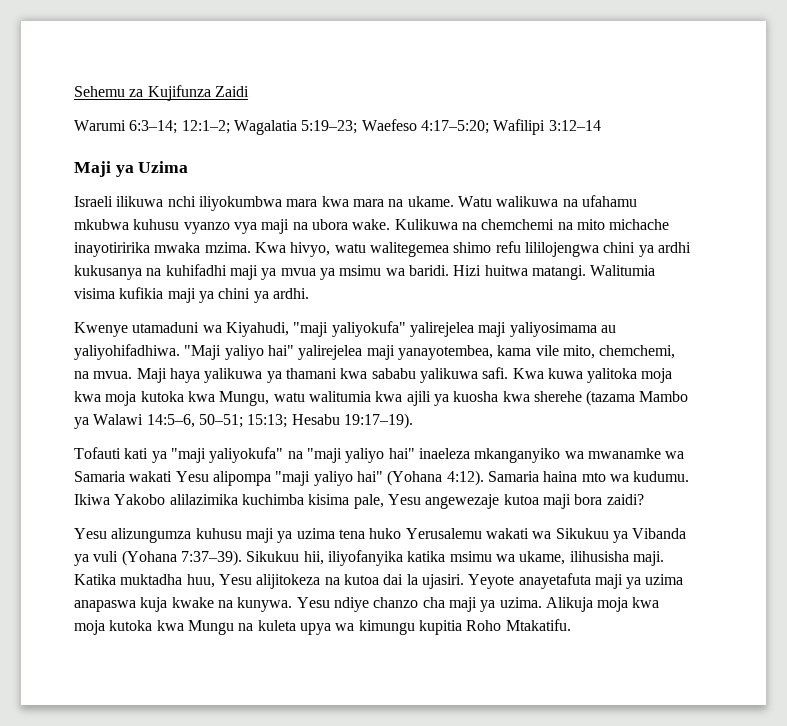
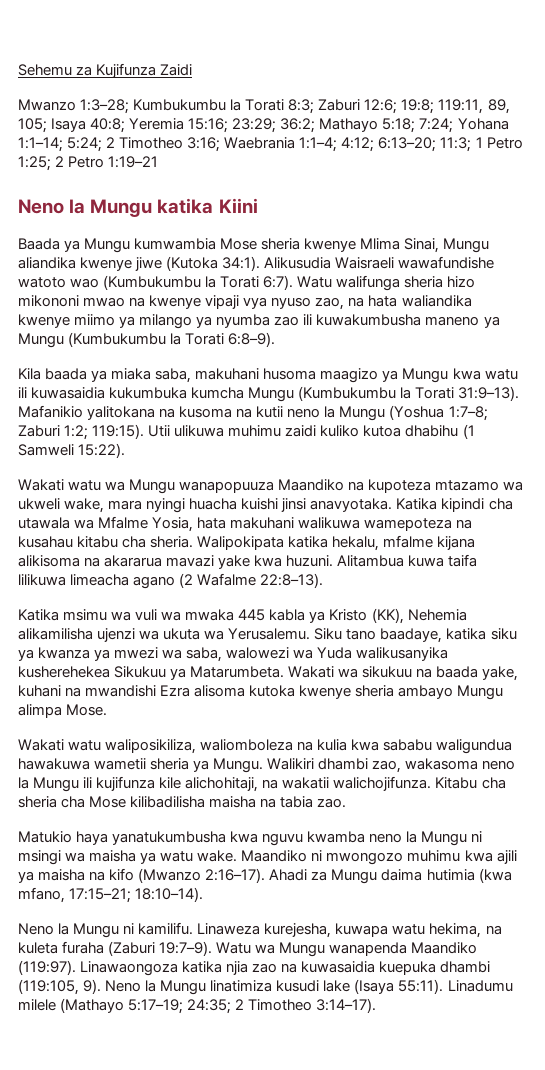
[74,119,601,135] [74,161,189,177] [74,195,637,211] [74,219,670,234] [74,241,691,257] [74,264,656,280] [74,287,309,303] [74,321,616,337] [74,344,676,360] [74,367,673,383] [74,390,689,406] [74,413,413,429] [74,447,685,463] [74,470,690,486] [74,494,644,509] [74,528,687,543] [74,550,664,566] [74,573,684,589] [74,597,660,612] [74,619,571,635] Warumi 6:3–14; 12:1–2; Wagalatia 5:19–23; Waefeso 4:17–5:20; Wafilipi 3:12–14 // Maji ya Uzima // Israeli ilikuwa nchi iliyokumbwa mara kwa mara na ukame. Watu walikuwa na ufahamu mkubwa kuhusu vyanzo vya maji na ubora wake. Kulikuwa na chemchemi na mito michache inayotiririka mwaka mzima. Kwa hivyo, watu walitegemea shimo refu lililojengwa chini ya ardhi kukusanya na kuhifadhi maji ya mvua ya msimu wa baridi. Hizi huitwa matangi. Walitumia visima kufikia maji ya chini ya ardhi. // Kwenye utamaduni wa Kiyahudi, "maji yaliyokufa" yalirejelea maji yaliyosimama au yaliyohifadhiwa. "Maji yaliyo hai" yalirejelea maji yanayotembea, kama vile mito, chemchemi, na mvua. Maji haya yalikuwa ya thamani kwa sababu yalikuwa safi. Kwa kuwa yalitoka moja kwa moja kutoka kwa Mungu, watu walitumia kwa ajili ya kuosha kwa sherehe (tazama Mambo ya Walawi 14:5–6, 50–51; 15:13; Hesabu 19:17–19). // Tofauti kati ya "maji yaliyokufa" na "maji yaliyo hai" inaeleza mkanganyiko wa mwanamke wa Samaria wakati Yesu alipompa "maji yaliyo hai" (Yohana 4:12). Samaria haina mto wa kudumu. Ikiwa Yakobo alilazimika kuchimba kisima pale, Yesu angewezaje kutoa maji bora zaidi? // Yesu alizungumza kuhusu maji ya uzima tena huko Yerusalemu wakati wa Sikukuu ya Vibanda ya vuli (Yohana 7:37–39). Sikukuu hii, iliyofanyika katika msimu wa ukame, ilihusisha maji. Katika muktadha huu, Yesu alijitokeza na kutoa dai la ujasiri. Yeyote anayetafuta maji ya uzima anapaswa kuja kwake na kunywa. Yesu ndiye chanzo cha maji ya uzima. Alikuja moja kwa moja kutoka kwa Mungu na kuleta upya wa kimungu kupitia Roho Mtakatifu. -> [18,99,510,114] [18,118,509,133] [18,137,523,152] [18,156,159,171] [18,198,258,217] [18,238,490,253] [18,256,495,271] [18,275,476,291] [18,295,472,310] [18,314,500,329] [18,332,276,348] [18,368,518,383] [18,386,520,402] [18,405,488,421] [18,424,475,440] [18,443,126,458] [18,479,524,494] [18,498,513,513] [18,516,473,532] [18,535,476,551] [18,554,478,569] [18,573,324,589] [18,608,467,624] [18,628,517,643] [18,647,449,662] [18,666,519,681] [18,685,504,700] [18,704,108,718] [18,739,513,754] [18,758,516,773] [18,776,506,792] [18,796,347,808] [18,831,483,846] [18,850,517,865] [18,868,512,884] [18,887,204,903] [18,922,502,938] [18,941,478,957] [18,960,491,976] [18,979,513,995] [18,998,377,1014] Mwanzo 1:3–28; Kumbukumbu la Torati 8:3; Zaburi 12:6; 19:8; 119:11, 89, 105; Isaya 40:8; Yeremia 15:16; 23:29; 36:2; Mathayo 5:18; 7:24; Yohana 1:1–14; 5:24; 2 Timotheo 3:16; Waebrania 1:1–4; 4:12; 6:13–20; 11:3; 1 Petro 1:25; 2 Petro 1:19–21 // Neno la Mungu katika Kiini // Baada ya Mungu kumwambia Mose sheria kwenye Mlima Sinai, Mungu aliandika kwenye jiwe (Kutoka 34:1). Alikusudia Waisraeli wawafundishe watoto wao (Kumbukumbu la Torati 6:7). Watu walifunga sheria hizo mikononi mwao na kwenye vipaji vya nyuso zao, na hata waliandika kwenye miimo ya milango ya nyumba zao ili kuwakumbusha maneno ya Mungu (Kumbukumbu la Torati 6:8–9). // Kila baada ya miaka saba, makuhani husoma maagizo ya Mungu kwa watu ili kuwasaidia kukumbuka kumcha Mungu (Kumbukumbu la Torati 31:9–13). Mafanikio yalitokana na kusoma na kutii neno la Mungu (Yoshua 1:7–8; Zaburi 1:2; 119:15). Utii ulikuwa muhimu zaidi kuliko kutoa dhabihu (1 Samweli 15:22). // Wakati watu wa Mungu wanapopuuza Maandiko na kupoteza mtazamo wa ukweli wake, mara nyingi huacha kuishi jinsi anavyotaka. Katika kipindi cha utawala wa Mfalme Yosia, hata makuhani walikuwa wamepoteza na kusahau kitabu cha sheria. Walipokipata katika hekalu, mfalme kijana alikisoma na akararua mavazi yake kwa huzuni. Alitambua kuwa taifa lilikuwa limeacha agano (2 Wafalme 22:8–13). // Katika msimu wa vuli wa mwaka 445 kabla ya Kristo (KK), Nehemia alikamilisha ujenzi wa ukuta wa Yerusalemu. Siku tano baadaye, katika siku ya kwanza ya mwezi wa saba, walowezi wa Yuda walikusanyika kusherehekea Sikukuu ya Matarumbeta. Wakati wa sikukuu na baada yake, kuhani na mwandishi Ezra alisoma kutoka kwenye sheria ambayo Mungu alimpa Mose. // Wakati watu waliposikiliza, waliomboleza na kulia kwa sababu waligundua hawakuwa wametii sheria ya Mungu. Walikiri dhambi zao, wakasoma neno la Mungu ili kujifunza kile alichohitaji, na wakatii walichojifunza. Kitabu cha sheria cha Mose kilibadilisha maisha na tabia zao. // Matukio haya yanatukumbusha kwa nguvu kwamba neno la Mungu ni msingi wa maisha ya watu wake. Maandiko ni mwongozo muhimu kwa ajili ya maisha na kifo (Mwanzo 2:16–17). Ahadi za Mungu daima hutimia (kwa mfano, 17:15–21; 18:10–14). // Neno la Mungu ni kamilifu. Linaweza kurejesha, kuwapa watu hekima, na kuleta furaha (Zaburi 19:7–9). Watu wa Mungu wanapenda Maandiko (119:97). Linawaongoza katika njia zao na kuwasaidia kuepuka dhambi (119:105, 9). Neno la Mungu linatimiza kusudi lake (Isaya 55:11). Linadumu milele (Mathayo 5:17–19; 24:35; 2 Timotheo 3:14–17).

